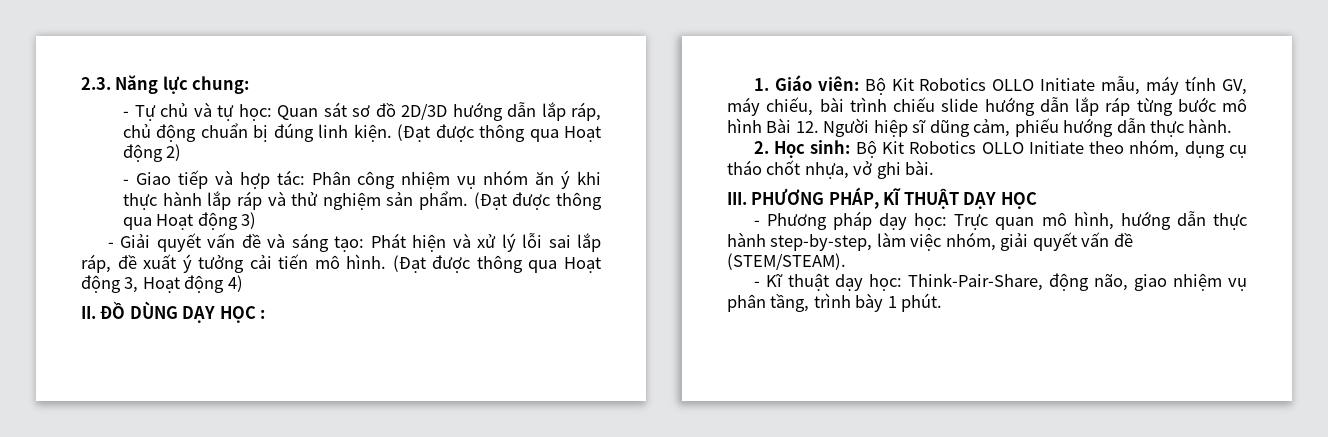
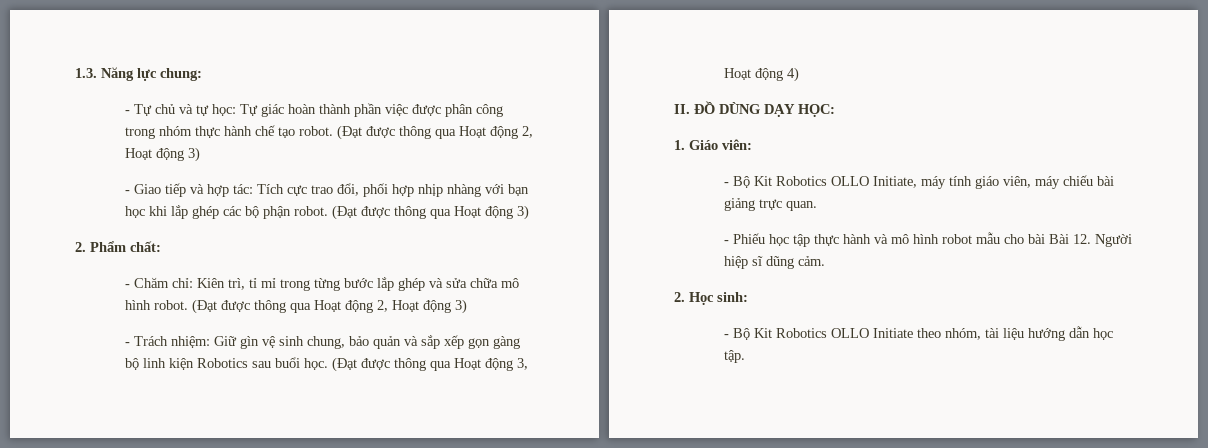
[81,77,111,90] 2.3. -> [75,68,97,78] 1.3.
[277,102,602,121] [123,123,601,142] [123,144,182,162] Quan sát sơ đồ 2D/3D hướng dẫn lắp ráp, chủ động chuẩn bị đúng linh kiện. (Đạt được thông qua Hoạt động 2) -> [239,103,503,117] [124,125,533,140] [124,147,200,162] Tự giác hoàn thành phần việc được phân công trong nhóm thực hành chế tạo robot. (Đạt được thông qua Hoạt động 2, Hoạt động 3)
[311,170,601,189] [123,191,469,210] Phân công nhiệm vụ nhóm ăn ý khi thực hành lắp ráp và thử nghiệm sản phẩm. -> [256,183,529,197] [124,205,328,219] Tích cực trao đổi, phối hợp nhịp nhàng với bạn học khi lắp ghép các bộ phận robot.
[107,232,602,252] [81,254,387,273] - Giải quyết vấn đề và sáng tạo: Phát hiện và xử lý lỗi sai lắp ráp, đề xuất ý tưởng cải tiến mô hình. -> [75,241,161,252] [124,277,519,291] [124,299,467,314] [124,335,520,349] [124,357,328,370] 2. Phẩm chất: // - Chăm chỉ: Kiên trì, tỉ mỉ trong từng bước lắp ghép và sửa chữa mô hình robot. (Đạt được thông qua Hoạt động 2, Hoạt động 3) // - Trách nhiệm: Giữ gìn vệ sinh chung, bảo quản và sắp xếp gọn gàng bộ linh kiện Robotics sau buổi học.
[219,306,266,323] HỌC : -> [798,104,835,117] HỌC:
[864,76,1247,95] [727,97,1247,116] [727,118,762,133] Bộ Kit Robotics OLLO Initiate mẫu, máy tính GV, máy chiếu, bài trình chiếu slide hướng dẫn lắp ráp từng bước mô hình -> [723,175,1114,189] [723,198,817,211] [723,232,1045,247] // - Bộ Kit Robotics OLLO Initiate, máy tính giáo viên, máy chiếu bài giảng trực quan. // - Phiếu học tập thực hành và mô hình robot mẫu cho bài
[973,118,1233,137] cảm, phiếu hướng dẫn thực hành. -> [797,256,825,266] cảm.
(851, 147) none -> [723,334,729,338] // -
[1184,141,1247,158] [727,160,935,179] [727,187,1037,209] [753,211,1247,230] [727,232,1133,251] [727,253,846,270] [753,273,1247,291] [727,293,943,312] dụng cụ tháo chốt nhựa, vở ghi bài. // III. PHƯƠNG PHÁP, KĨ THUẬT DẠY HỌC // - Phương pháp dạy học: Trực quan mô hình, hướng dẫn thực hành step-by-step, làm việc nhóm, giải quyết vấn đề (STEM/STEAM). // - Kĩ thuật dạy học: Think-Pair-Share, động não, giao nhiệm vụ phân tầng, trình bày 1 phút. -> [984,326,1113,341] [723,350,745,363] tài liệu hướng dẫn học tập.

